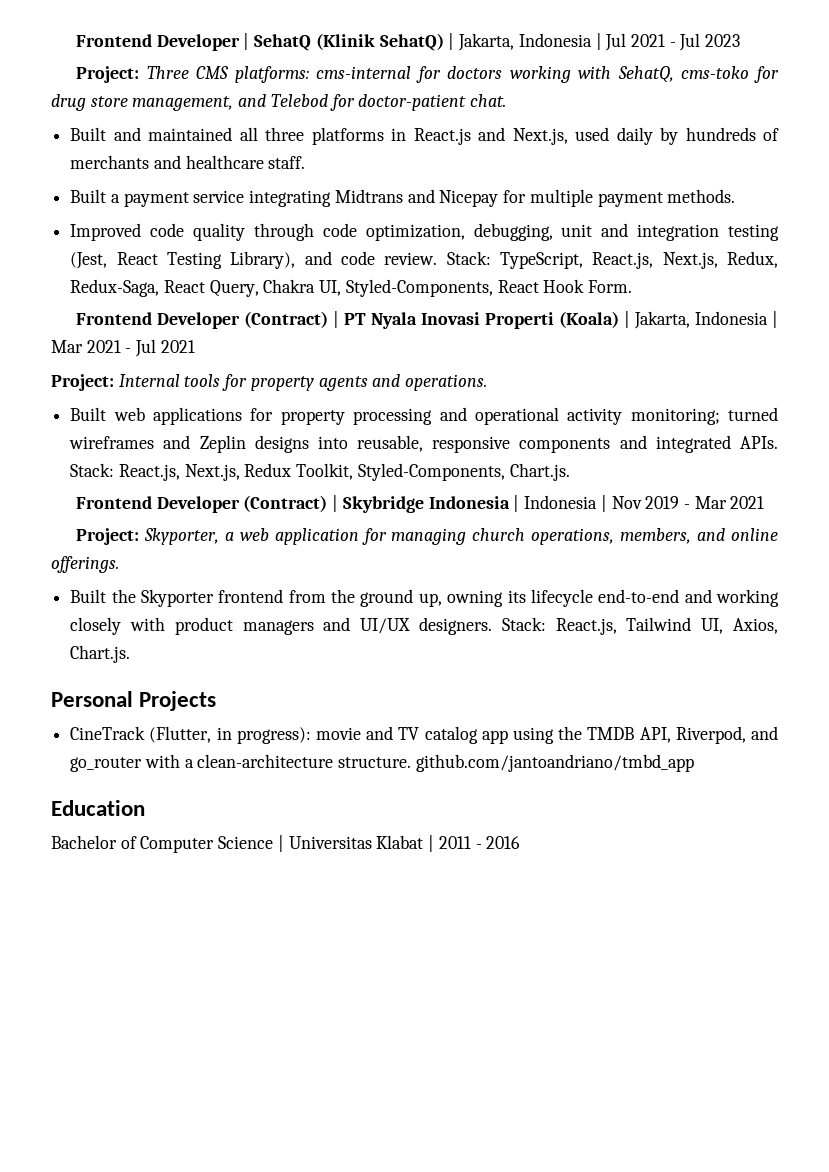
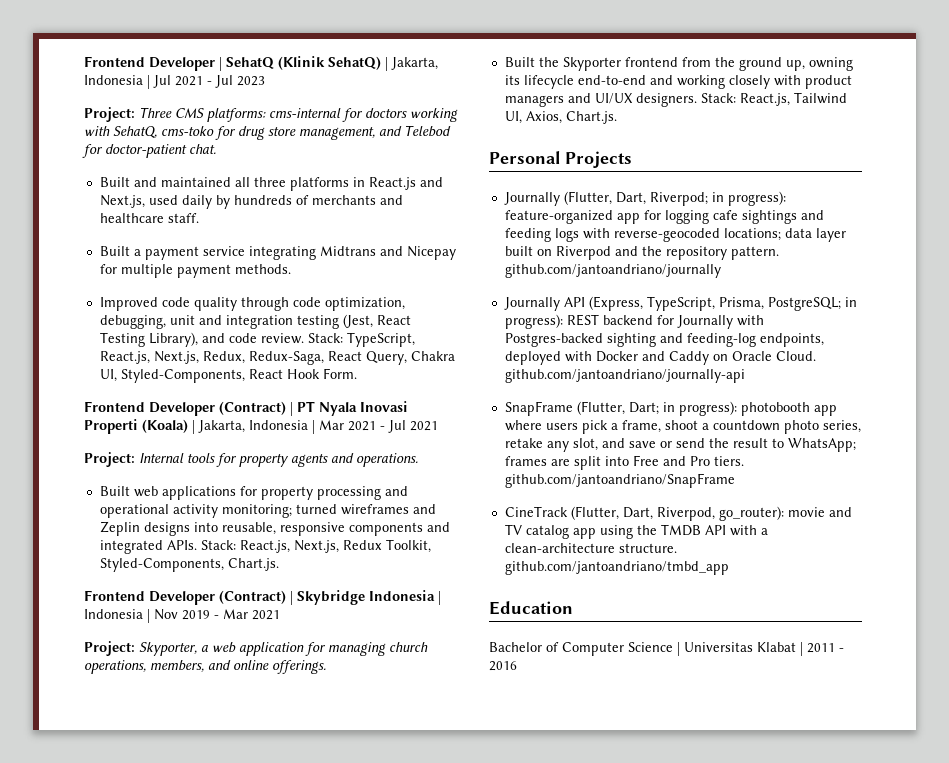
(217, 701) none -> [503,191,786,206] [504,210,824,224] [504,228,846,242] [504,246,779,260] [504,264,721,278] [503,296,857,311] [504,314,764,329] [504,333,824,347] [504,351,816,365] [504,369,745,383] [504,401,837,416] [504,420,861,434] [504,438,856,452] [504,455,744,470] [504,473,735,488] // Journally (Flutter, Dart, Riverpod; in progress): feature-organized app for logging cafe sightings and feeding logs with reverse-geocoded locations; data layer built on Riverpod and the repository pattern. github.com/jantoandriano/journally // Journally API (Express, TypeScript, Prisma, PostgreSQL; in progress): REST backend for Journally with Postgres-backed sighting and feeding-log endpoints, deployed with Docker and Caddy on Oracle Cloud. github.com/jantoandriano/journally-api // SnapFrame (Flutter, Dart; in progress): photobooth app where users pick a frame, shoot a countdown photo series, retake any slot, and save or send the result to WhatsApp; frames are split into Free and Pro tiers. github.com/jantoandriano/SnapFrame
[216,727,311,744] in progress): -> [622,506,784,521] Dart, Riverpod, go_router):
[639,726,778,744] [70,757,143,772] API, Riverpod, and go_router -> [704,525,726,535] API

